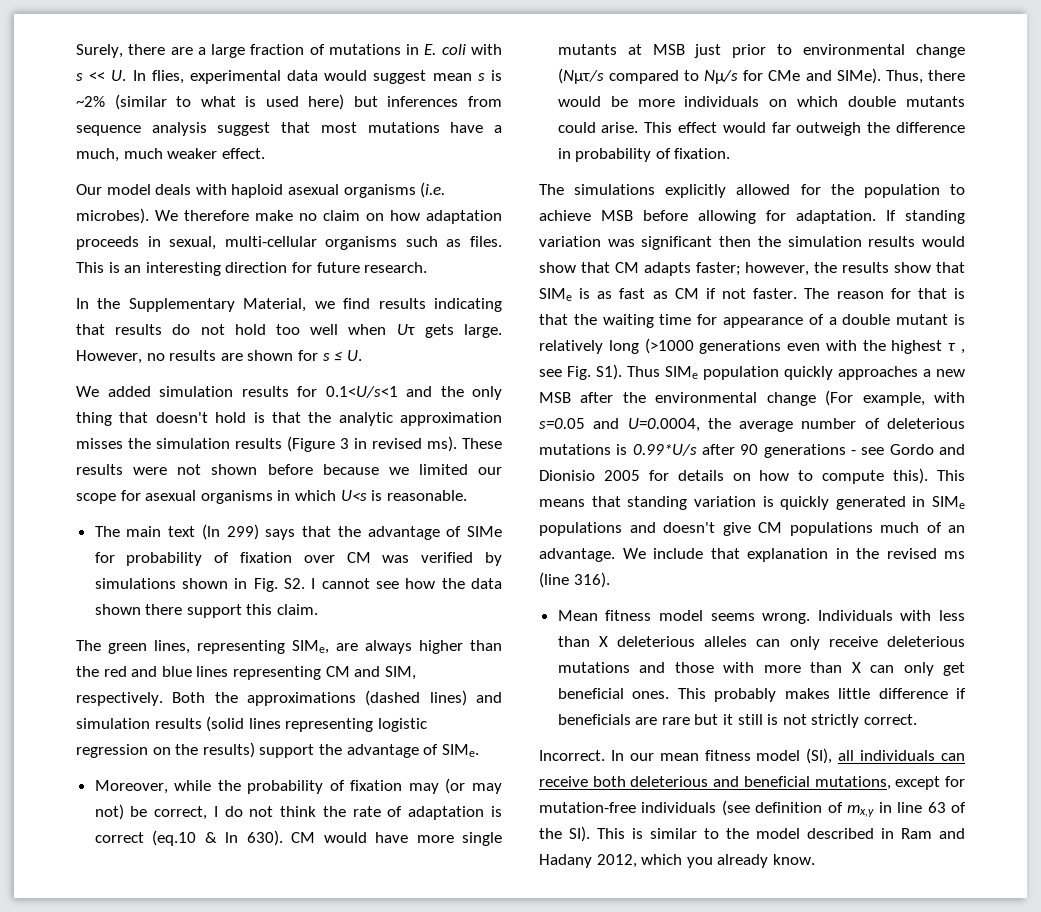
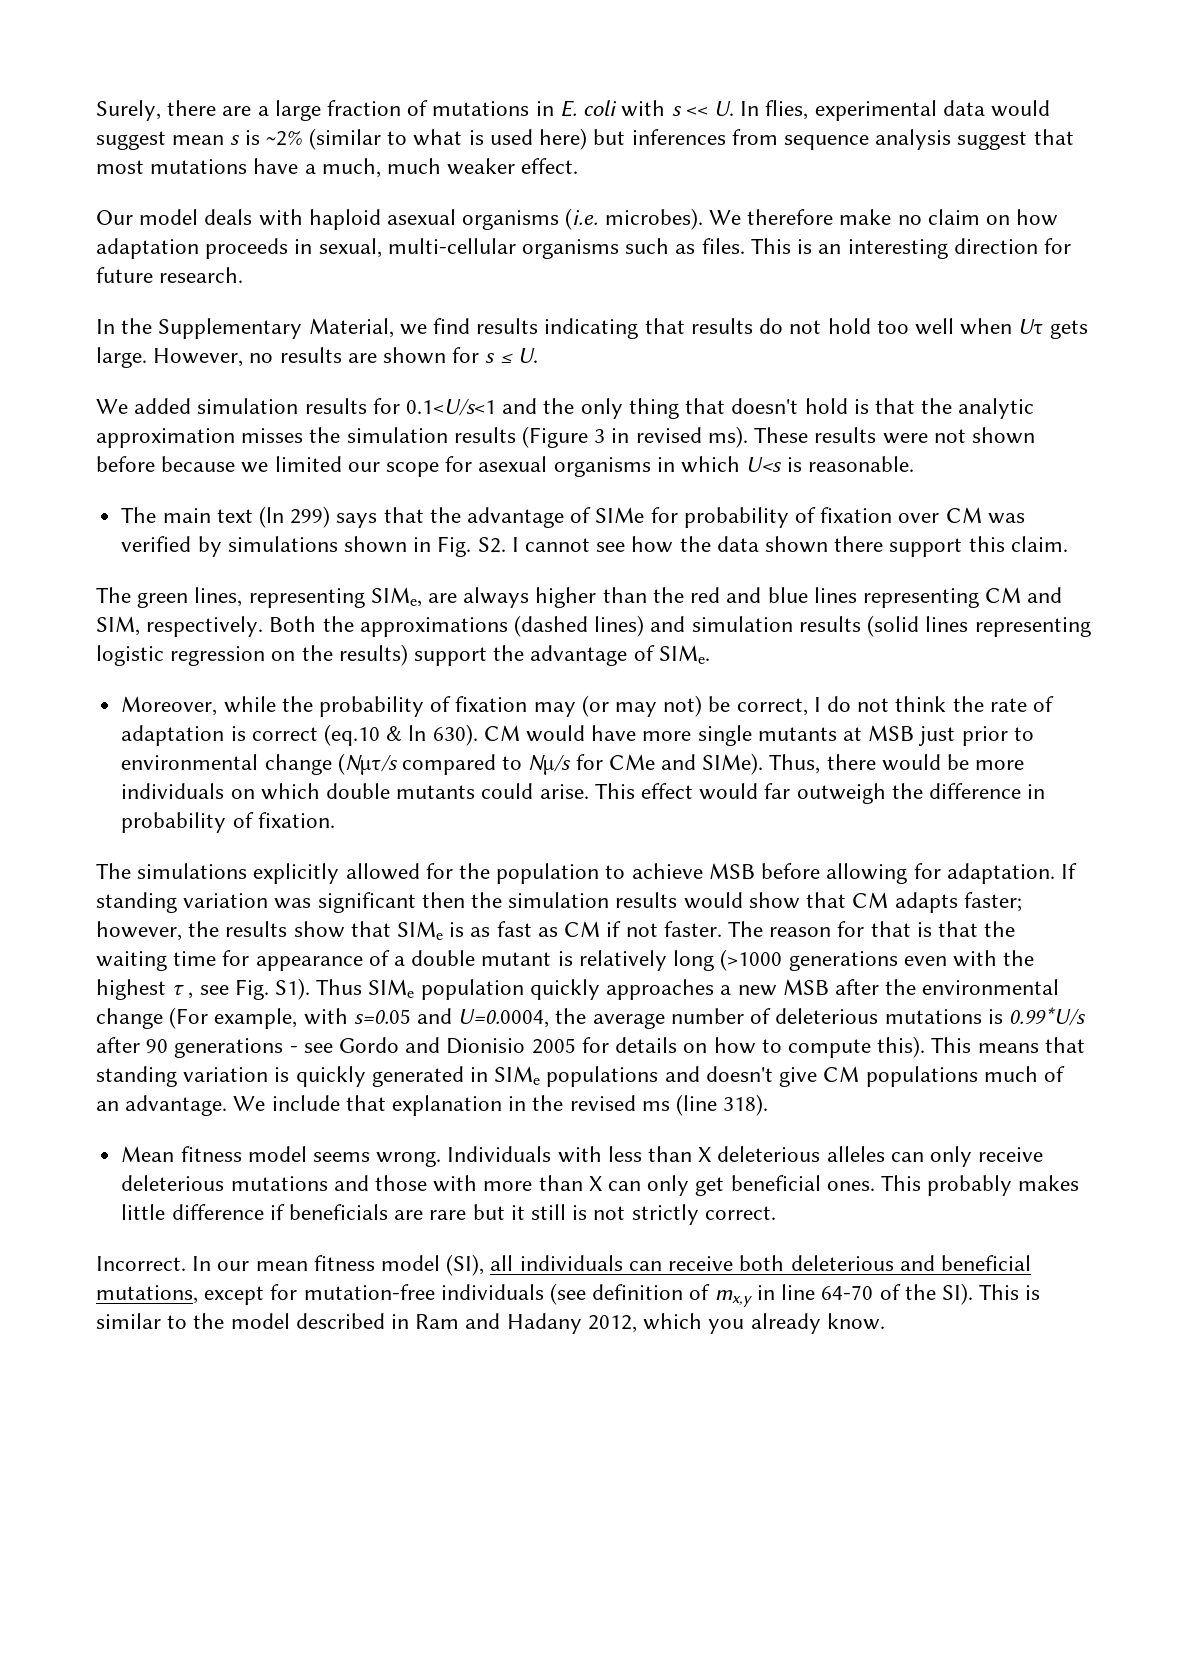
[573,572,610,588] 316). -> [723,1094,769,1116] 318).
[927,802,946,813] 63 -> [821,1285,874,1300] 64-70

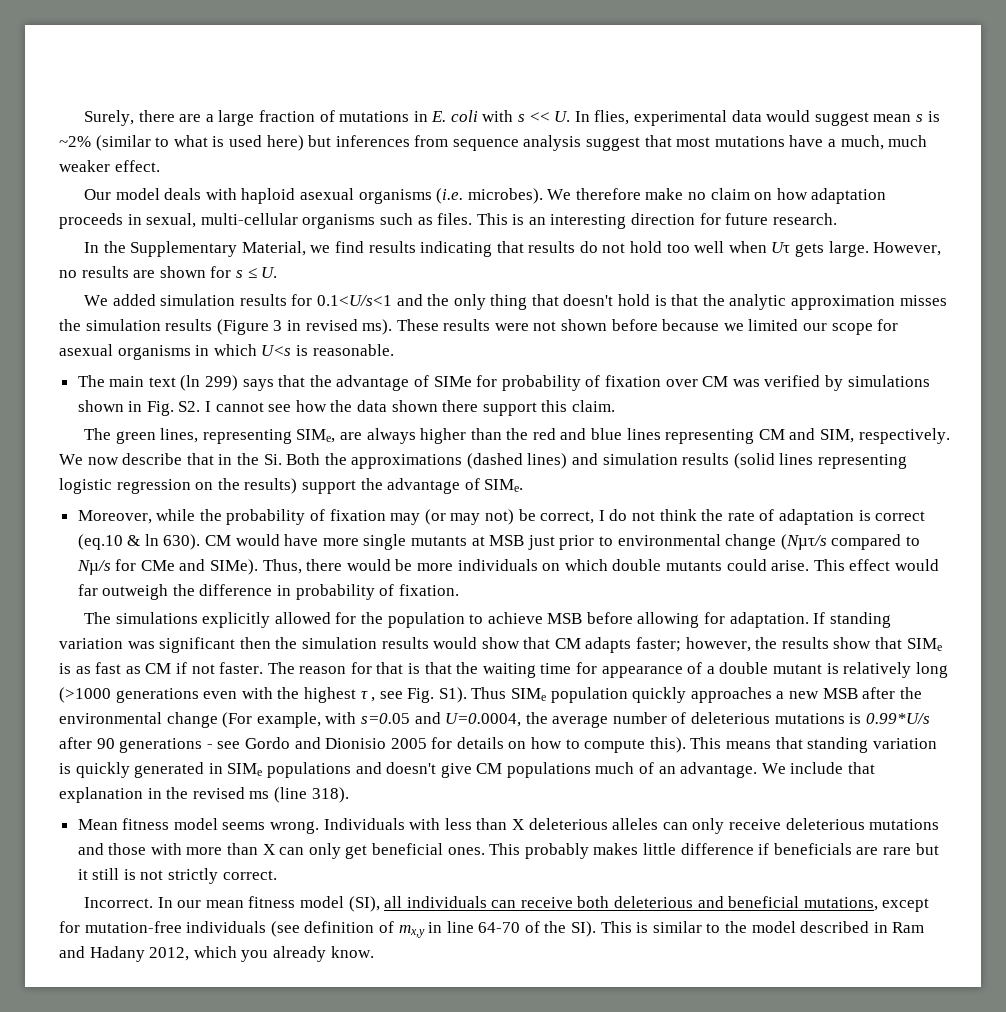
(264, 626) none -> [59,453,282,465] We now describe that in the Si.

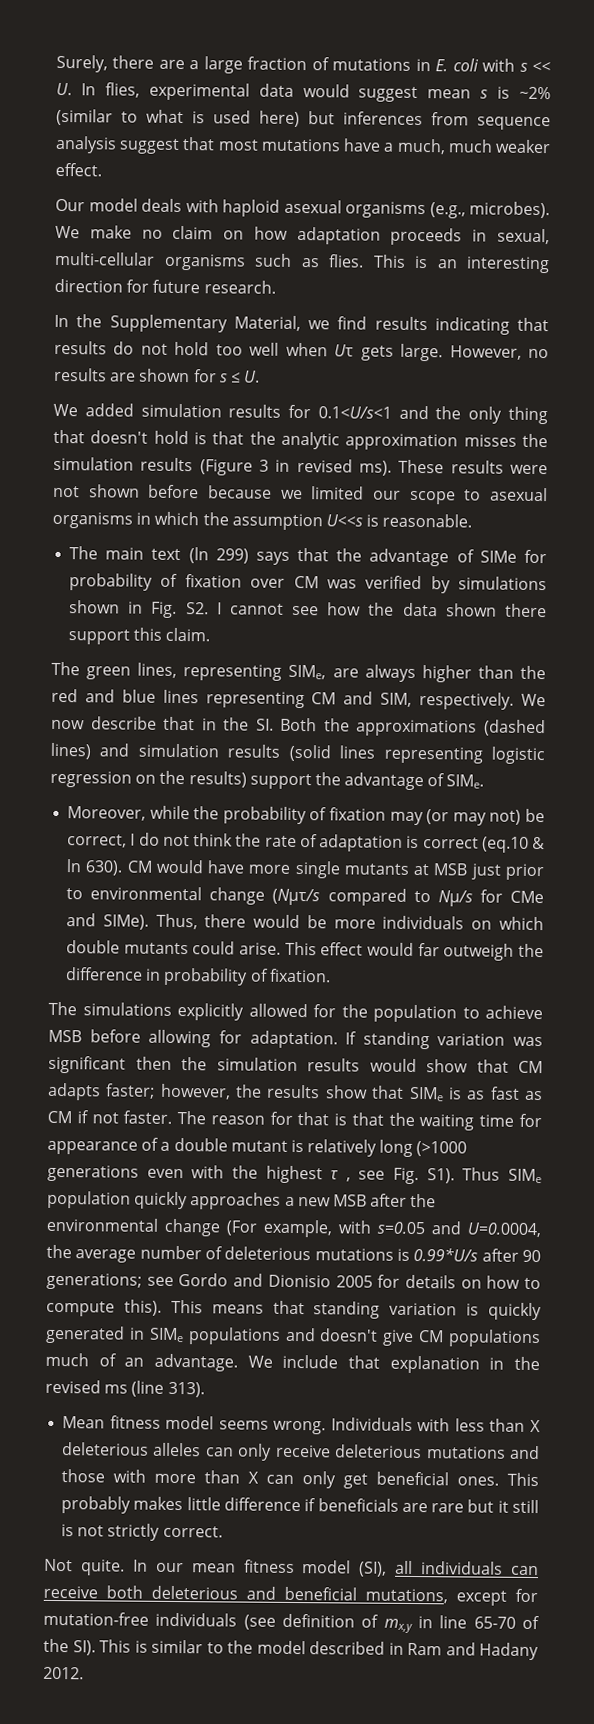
[436,188,464,204] (i.e. -> [429,202,466,219] (e.g.,
[575,188,641,200] therefore -> (80, 232) none
[437,213,473,225] files. -> [328,254,364,268] flies.
[877,319,899,331] for -> [464,489,482,501] to
[261,345,292,356] U<s -> [202,512,363,531] the assumption U<<s
[263,454,282,465] Si. -> [255,718,274,731] SI.
[119,738,213,753] generations - -> [46,1272,142,1290] generations;
[311,787,349,803] 318). -> [167,1381,205,1398] 313).
[83,897,153,908] Incorrect. -> [44,1558,125,1576] Not quite.
[478,922,521,933] 64-70 -> [473,1616,516,1629] 65-70
[149,946,374,962] 2012, which you already know. -> [43,1666,84,1680] 2012.

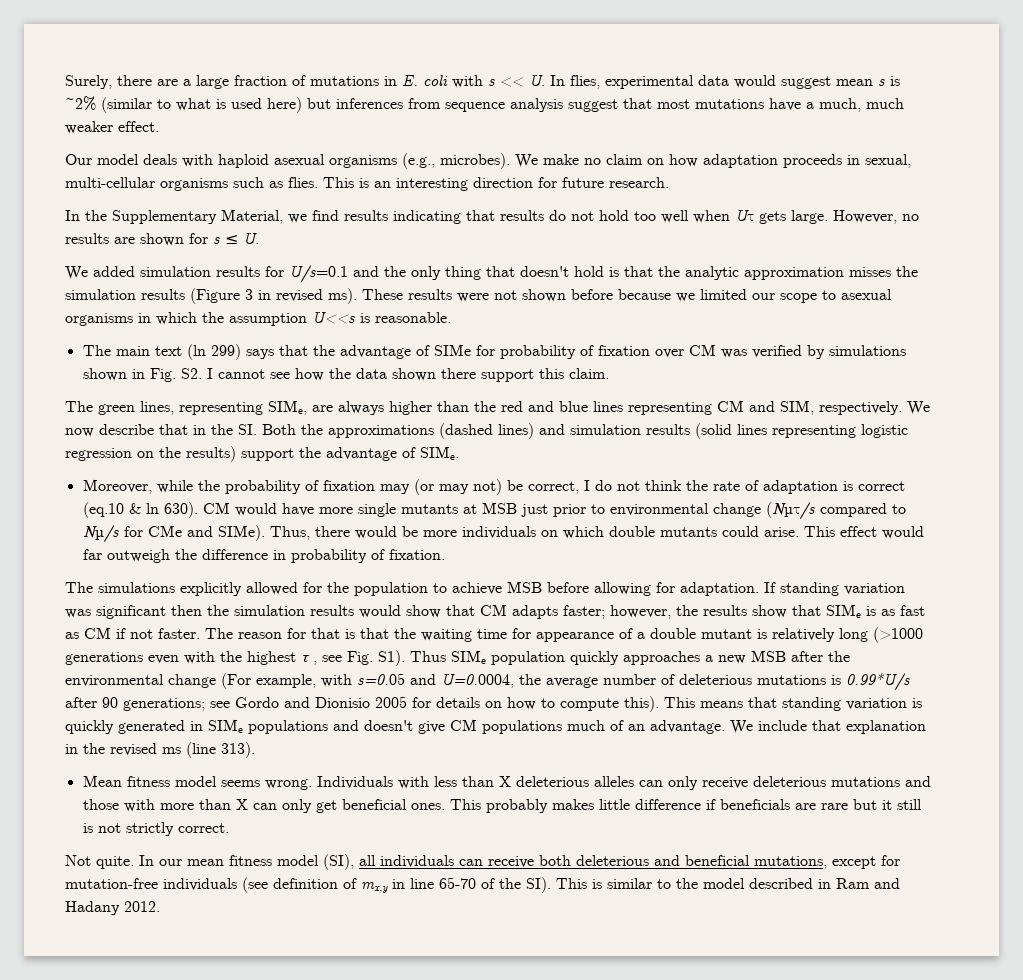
[317,406,392,419] 0.1<U/s<1 -> [289,265,348,283] U/s=0.1

